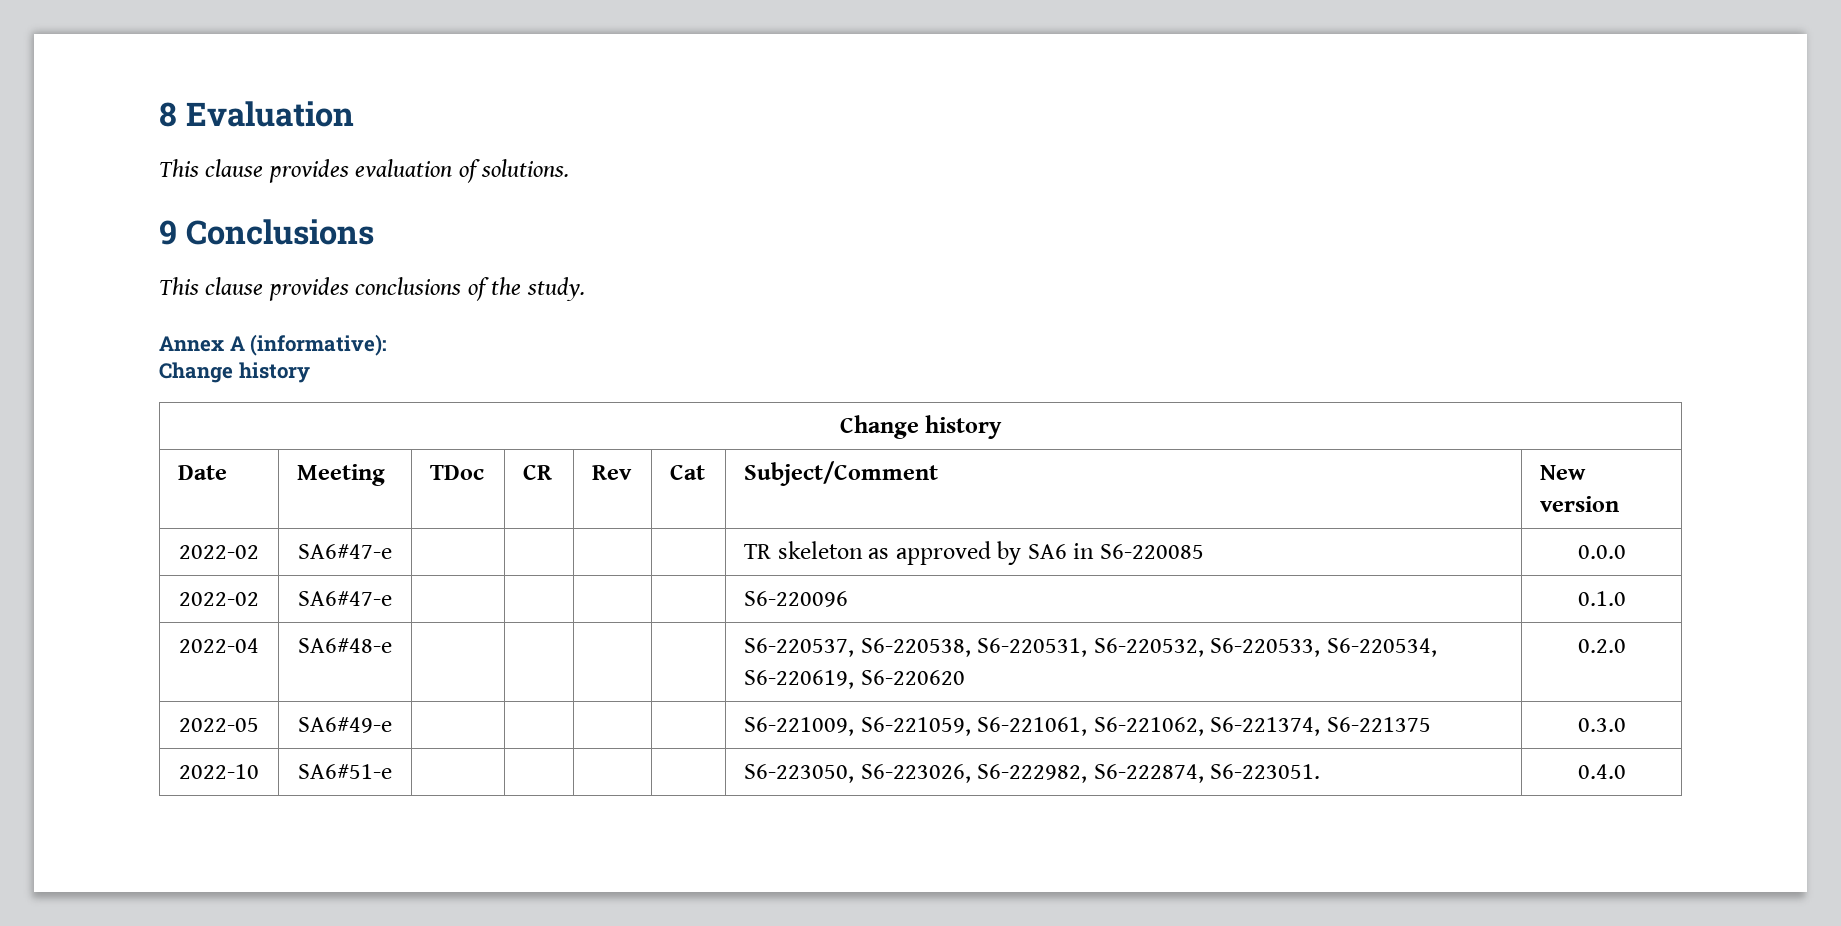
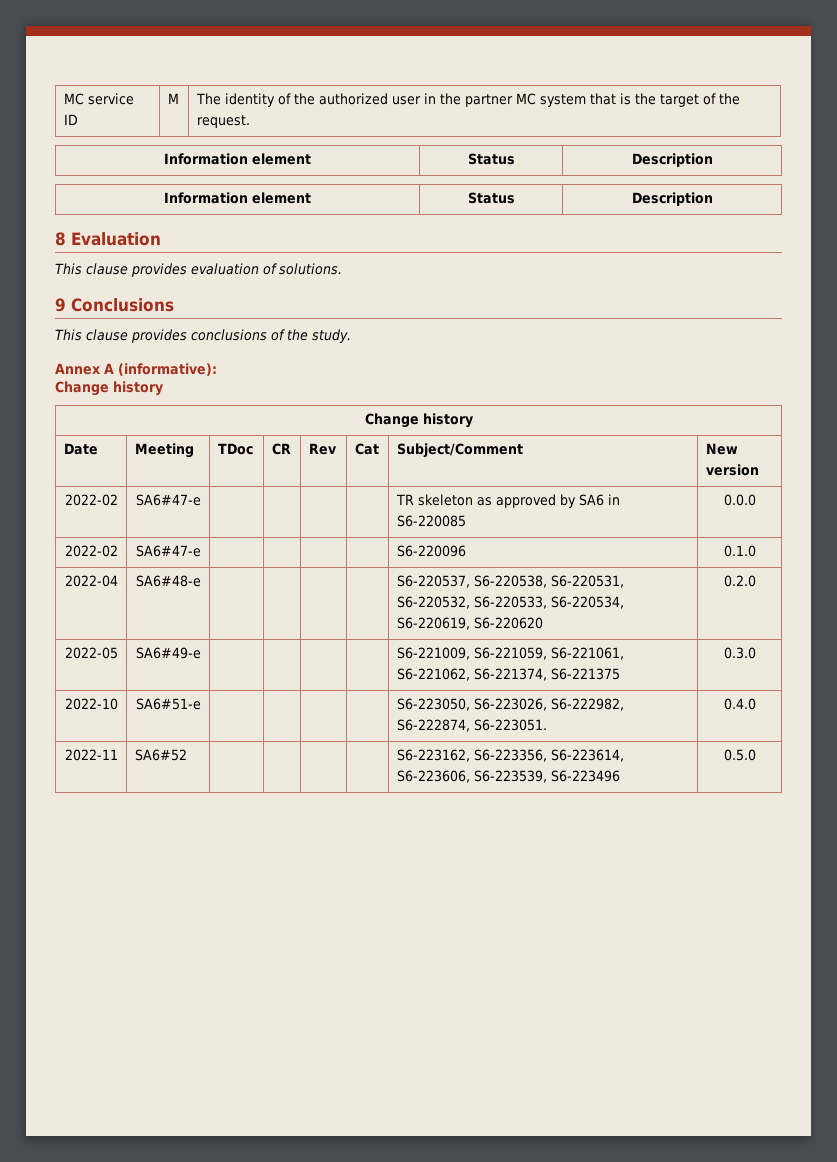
(159, 114) none -> [63,93,134,105] [63,114,78,125] [167,93,179,104] [195,93,740,107] [196,115,250,128] [164,153,311,165] [467,153,515,165] [631,153,713,167] [164,192,311,204] [467,192,515,204] [631,192,713,206] MC service ID | M | The identity of the authorized user in the partner MC system that is the target of the request. // Information element | Status | Description // Information element | Status | Description //
(1626, 771) none -> [64,749,118,761] [134,749,187,761] [396,749,624,762] [396,770,620,783] [723,749,756,761] // 2022-11 | SA6#52 | | | | | S6-223162, S6-223356, S6-223614, S6-223606, S6-223539, S6-223496 | 0.5.0

